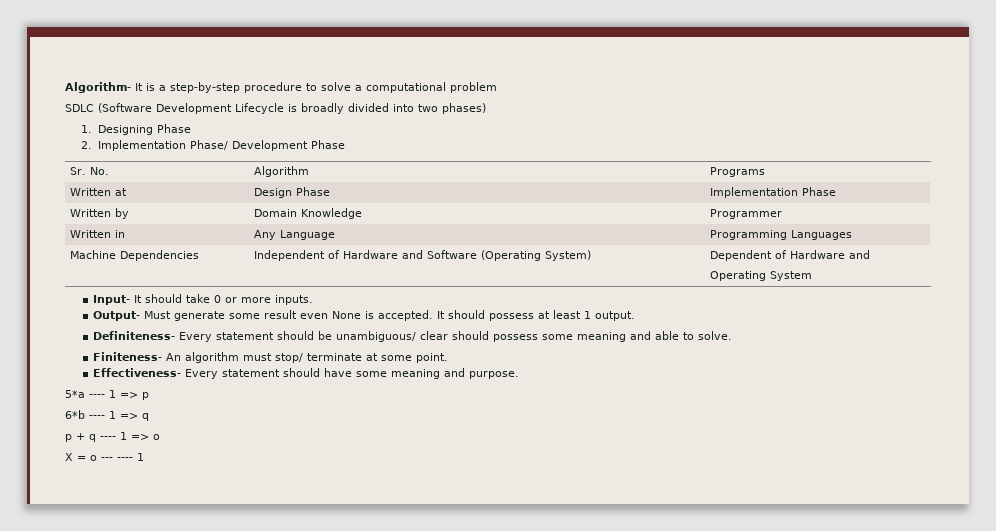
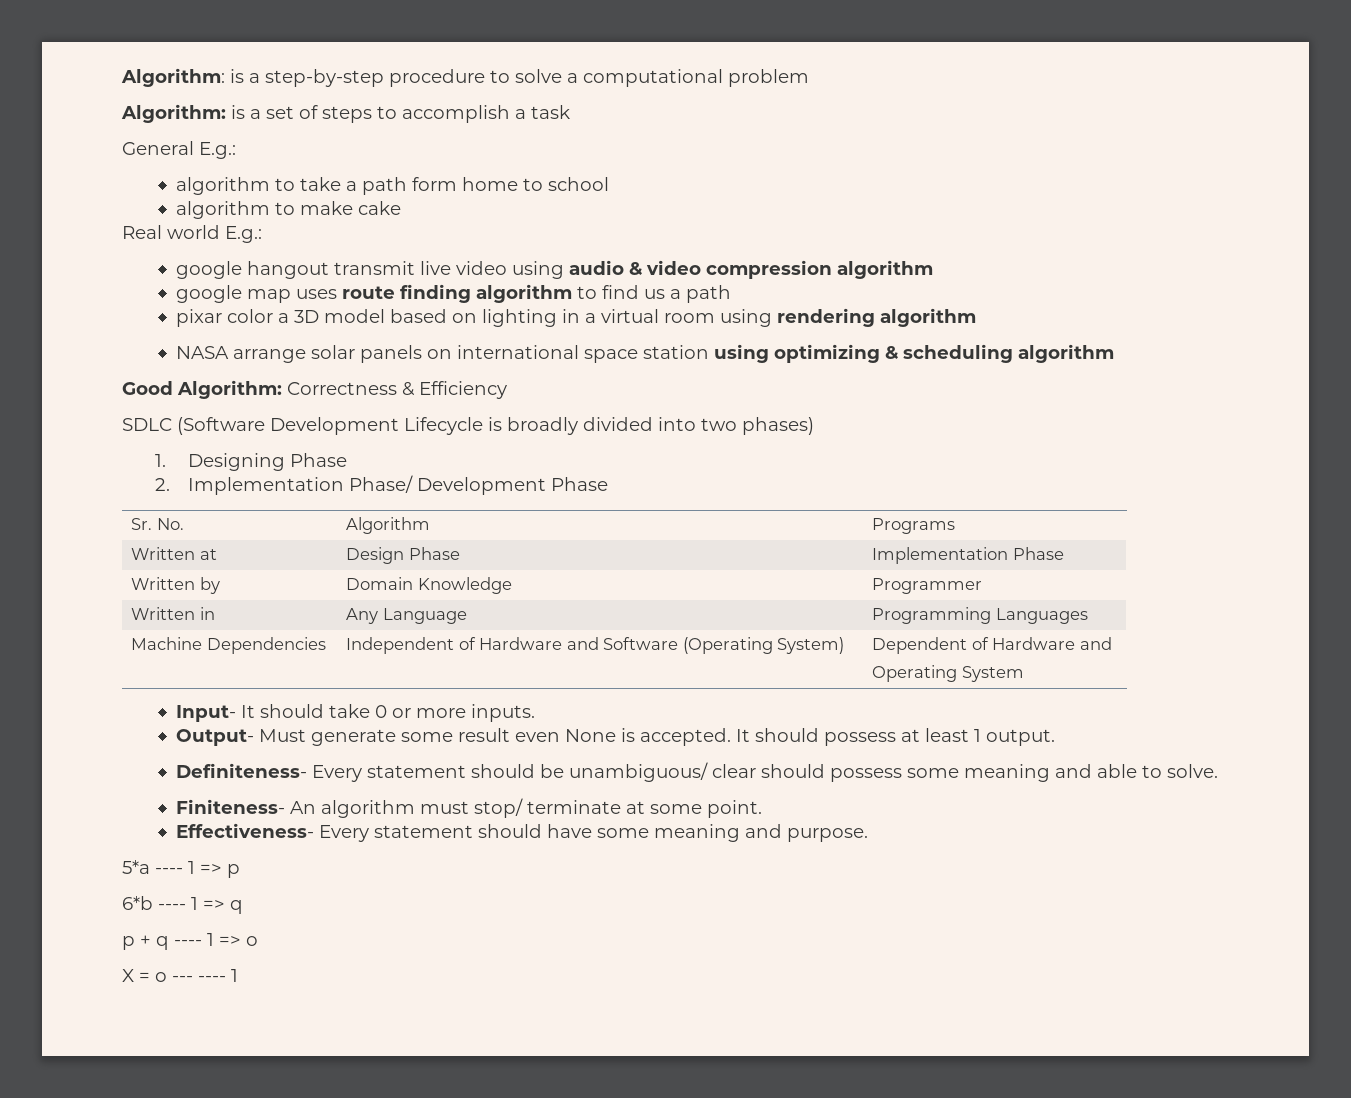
[65,82,143,93] Algorithm- It -> [121,68,225,87] Algorithm:
(497, 87) none -> [121,104,570,123] [122,141,236,159] [175,177,609,195] [175,201,401,219] [122,225,262,243] [175,260,933,279] [175,284,731,303] [175,308,976,327] [175,344,1114,363] [122,380,507,399] // Algorithm: is a set of steps to accomplish a task // General E.g.: // algorithm to take a path form home to school // algorithm to make cake // Real world E.g.: // google hangout transmit live video using audio & video compression algorithm // google map uses route finding algorithm to find us a path // pixar color a 3D model based on lighting in a virtual room using rendering algorithm // NASA arrange solar panels on international space station using optimizing & scheduling algorithm // Good Algorithm: Correctness & Efficiency

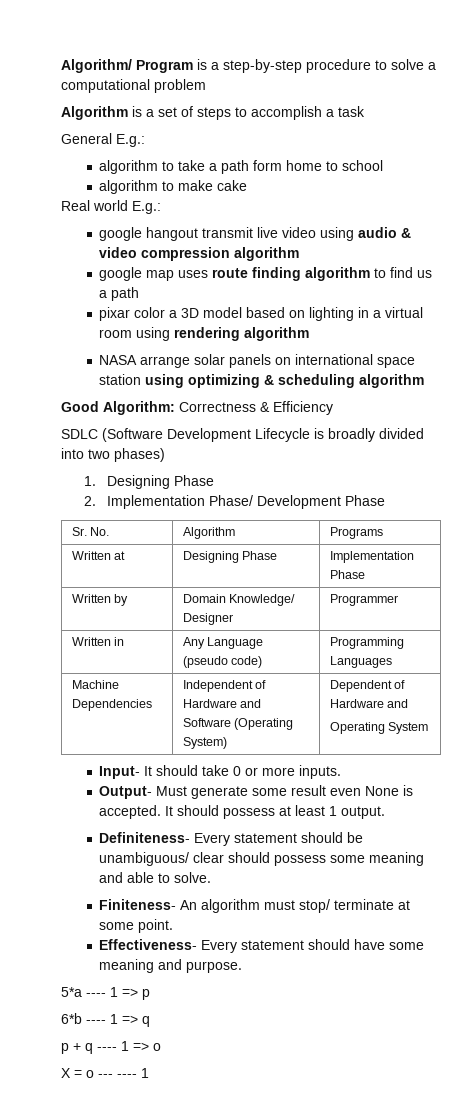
[121,68,225,87] Algorithm: -> [61,59,193,73] Algorithm/ Program
[121,104,226,123] Algorithm: -> [61,106,128,120] Algorithm
[346,547,405,564] Design -> [182,551,239,563] Designing
[417,577,512,594] Knowledge -> [229,594,296,606] [182,613,233,625] Knowledge/ Designer
(467, 616) none -> [182,656,263,668] (pseudo code)

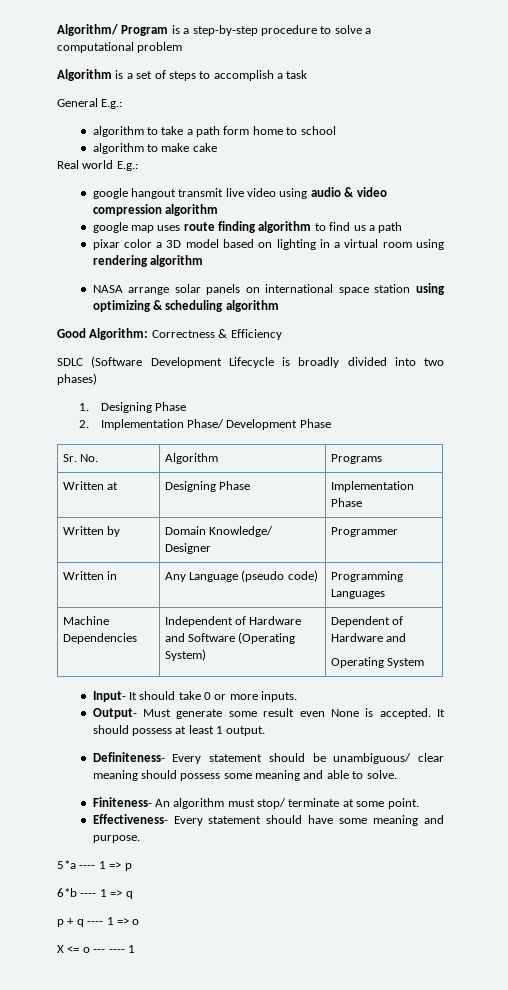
(225, 857) none -> [92,770,138,781] meaning
[74,1070,82,1078] = -> [67,946,80,953] <=

